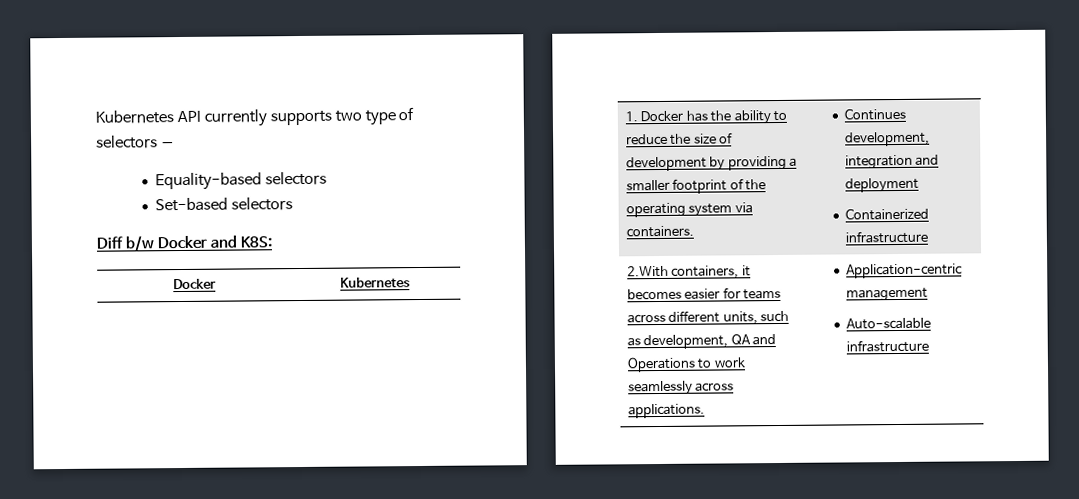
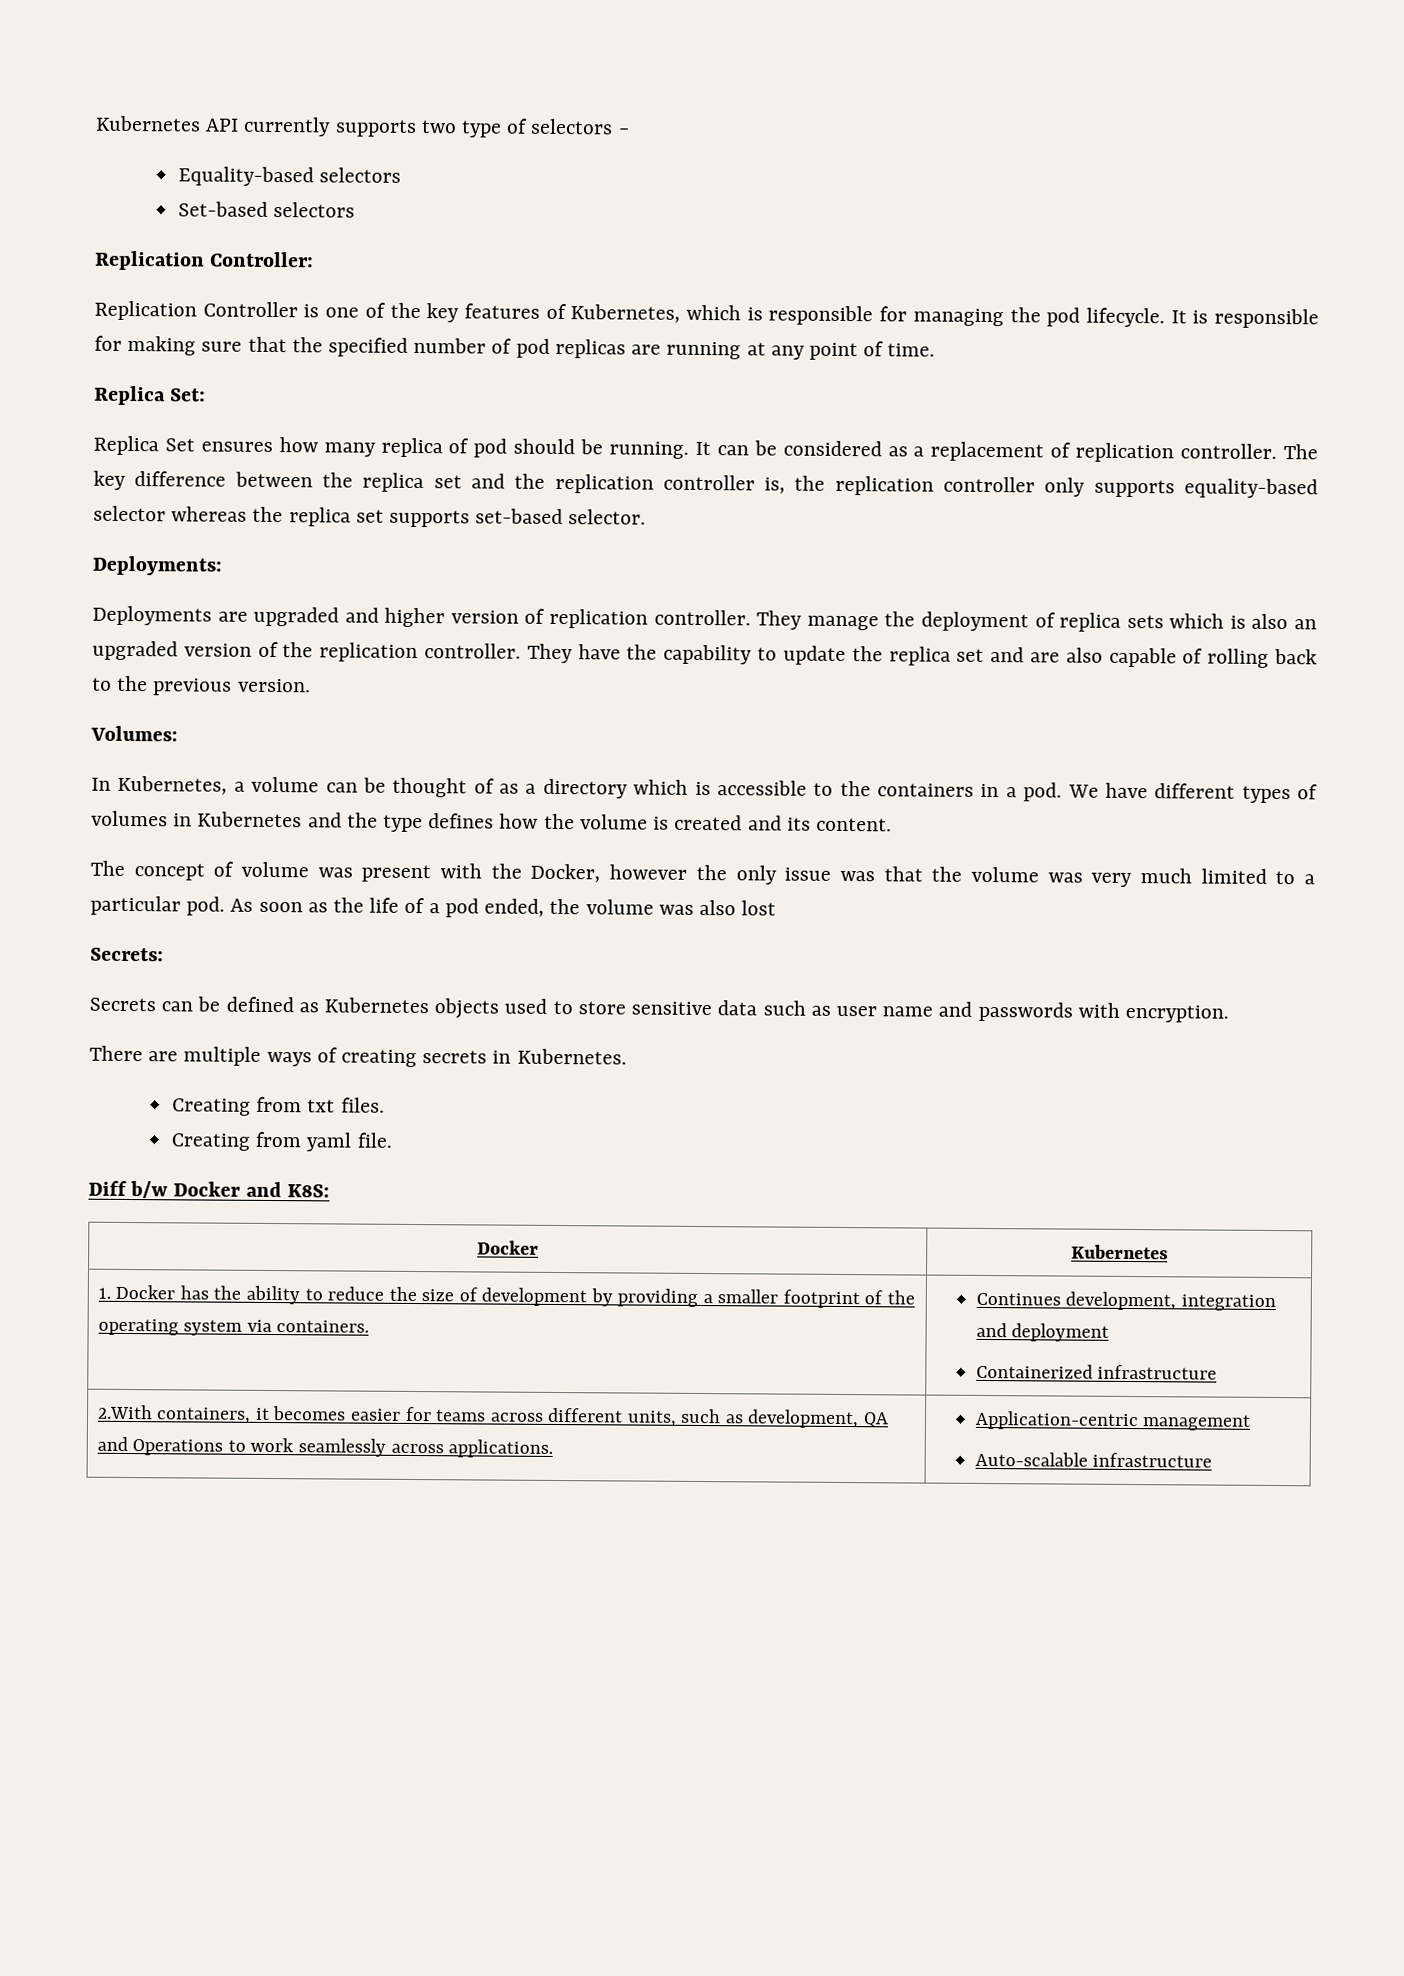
(293, 204) none -> [94,250,315,271] [94,300,1320,329] [94,335,936,361] [94,385,207,406] [93,435,1319,463] [93,470,1318,499] [93,505,647,528] [92,555,222,576] [92,605,1317,632] [92,640,1318,668] [92,675,311,696] [90,725,178,742] [91,775,1318,804] [91,810,892,833] [90,860,1315,888] [90,895,777,918] [90,947,164,962] [89,996,1229,1023] [89,1045,627,1068] [171,1096,385,1116] [170,1131,392,1152] // Replication Controller: // Replication Controller is one of the key features of Kubernetes, which is responsible for managing the pod lifecycle. It is responsible for making sure that the specified number of pod replicas are running at any point of time. // Replica Set: // Replica Set ensures how many replica of pod should be running. It can be considered as a replacement of replication controller. The key difference between the replica set and the replication controller is, the replication controller only supports equality-based selector whereas the replica set supports set-based selector. // Deployments: // Deployments are upgraded and higher version of replication controller. They manage the deployment of replica sets which is also an upgraded version of the replication controller. They have the capability to update the replica set and are also capable of rolling back to the previous version. // Volumes: // In Kubernetes, a volume can be thought of as a directory which is accessible to the containers in a pod. We have different types of volumes in Kubernetes and the type defines how the volume is created and its content. // The concept of volume was present with the Docker, however the only issue was that the volume was very much limited to a particular pod. As soon as the life of a pod ended, the volume was also lost // Secrets: // Secrets can be defined as Kubernetes objects used to store sensitive data such as user name and passwords with encryption. // There are multiple ways of creating secrets in Kubernetes. // Creating from txt files. // Creating from yaml file.

